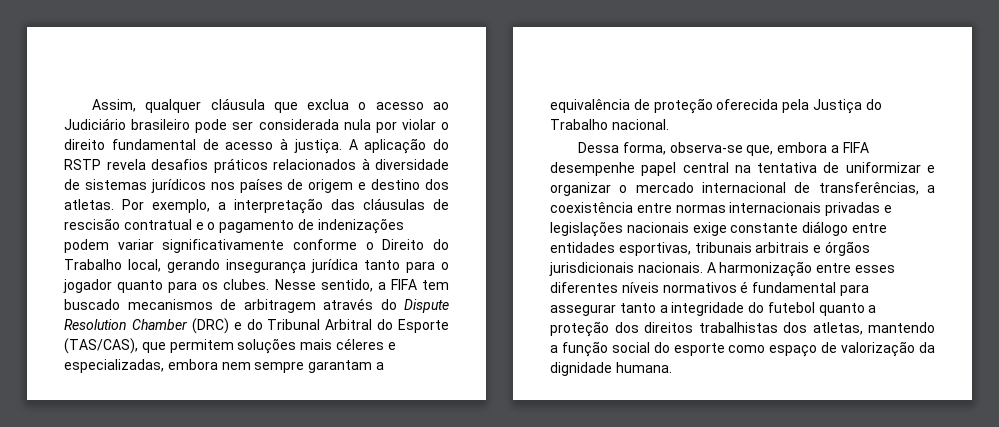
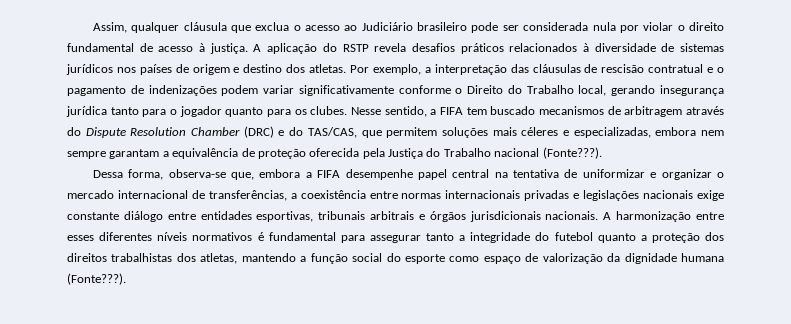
[267,319,449,333] [64,338,138,354] Tribunal Arbitral do Esporte (TAS/CAS), -> [307,127,357,138] TAS/CAS,
[611,119,669,130] nacional. -> [494,147,602,159] nacional (Fonte???).
[615,362,672,373] humana. -> [681,253,724,262] [67,273,126,285] humana (Fonte???).

